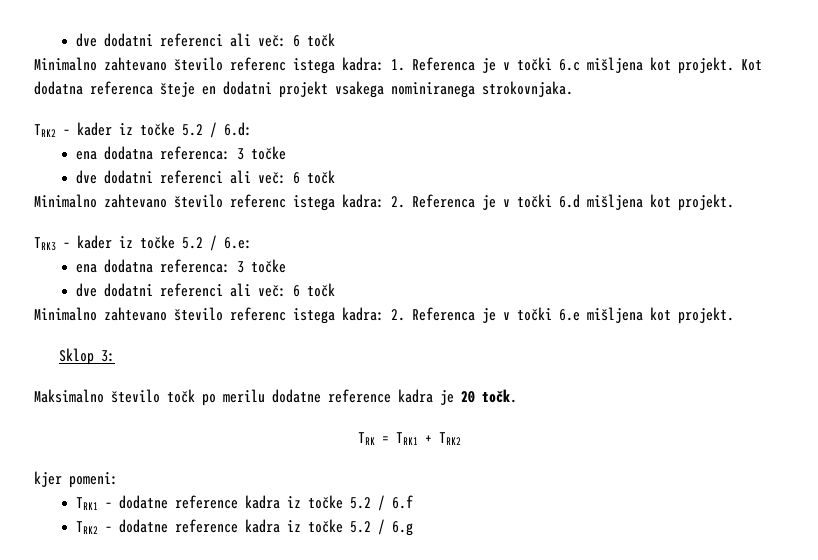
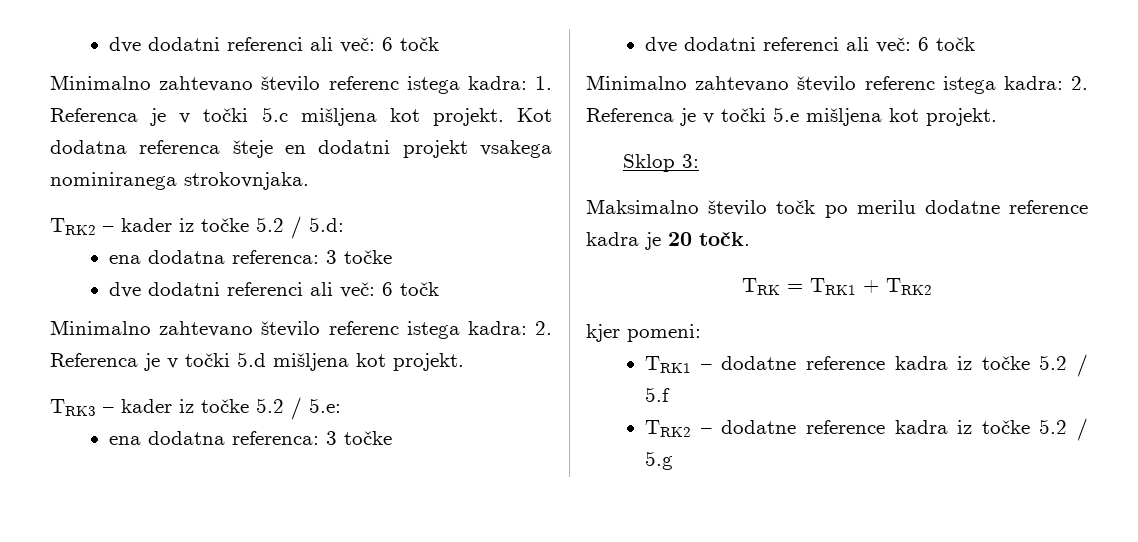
[559,59,580,71] 6.c -> [261,107,288,122] 5.c
[224,122,252,136] 6.d: -> [309,217,344,232] 5.d:
[559,194,580,208] 6.d -> [237,352,266,367] 5.d
[224,237,252,249] 6.e: -> [309,398,341,413] 5.e:
[559,309,580,321] 6.e -> [773,107,799,122] 5.e
[392,495,414,509] 6.f -> [645,387,671,402] 5.f
[392,521,414,536] 6.g -> [645,451,674,470] 5.g

